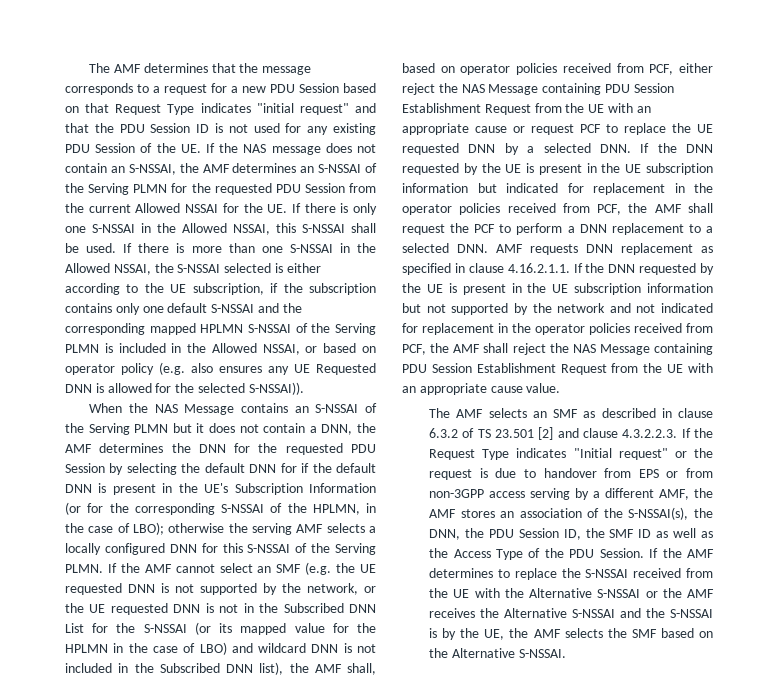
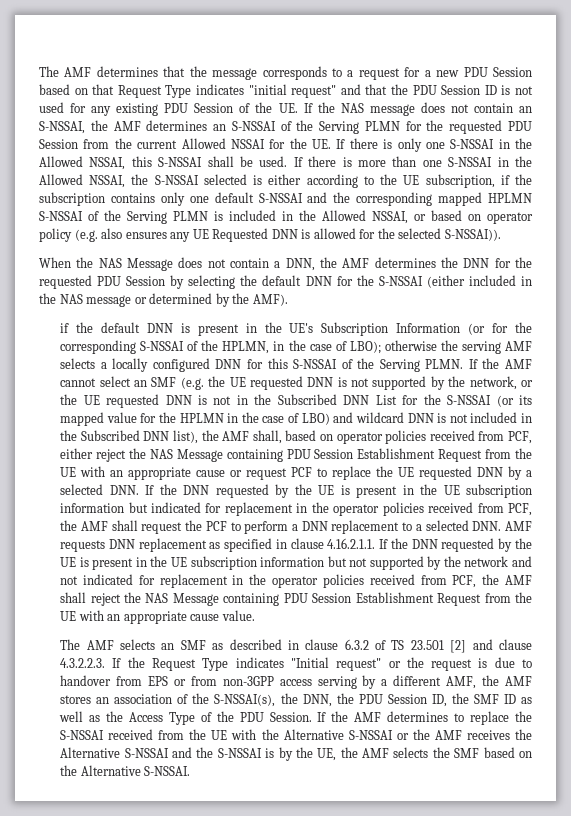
[240,403,377,413] [65,423,205,435] contains an S-NSSAI of the Serving PLMN but it -> (173, 264) none
(297, 468) none -> [356,275,533,288] [39,293,288,307] the S-NSSAI (either included in the NAS message or determined by the AMF). //

